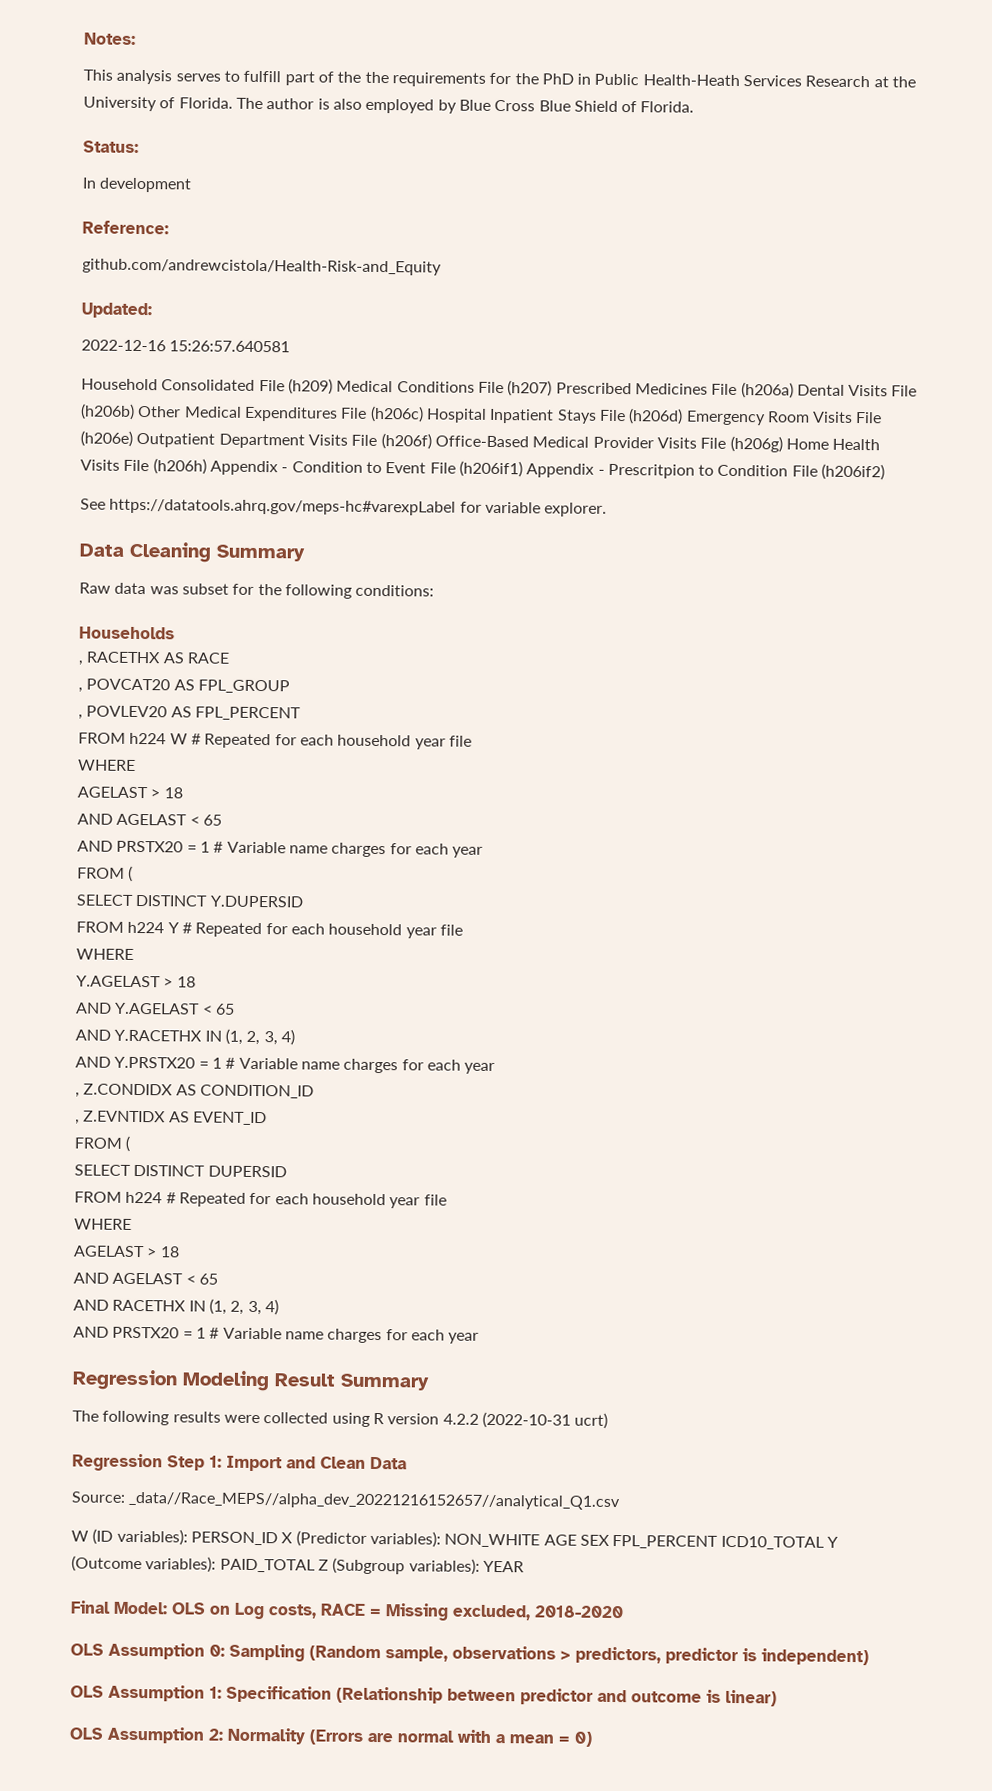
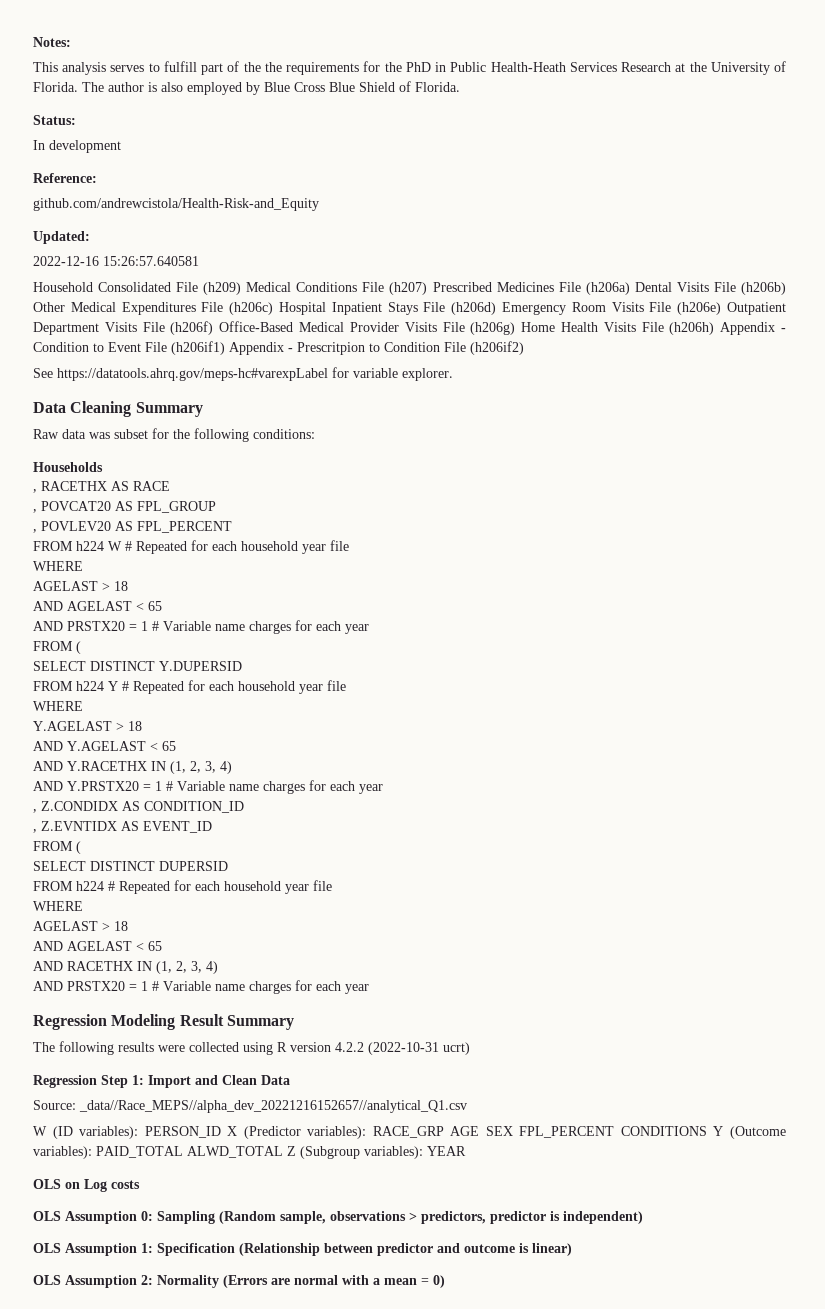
[444,1533,541,1548] NON_WHITE -> [372,1126,444,1138] RACE_GRP
[720,1535,824,1550] ICD10_TOTAL -> [620,1126,707,1136] CONDITIONS
(315, 1565) none -> [187,1146,283,1158] ALWD_TOTAL
[70,1600,168,1615] Final Model: -> (466, 1151) none
[268,1603,624,1621] costs, RACE = Missing excluded, 2018-2020 -> [111,1180,140,1189] costs

